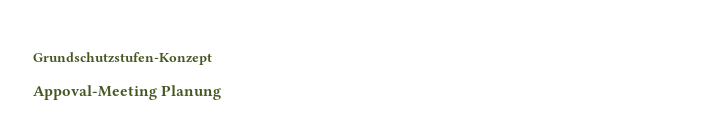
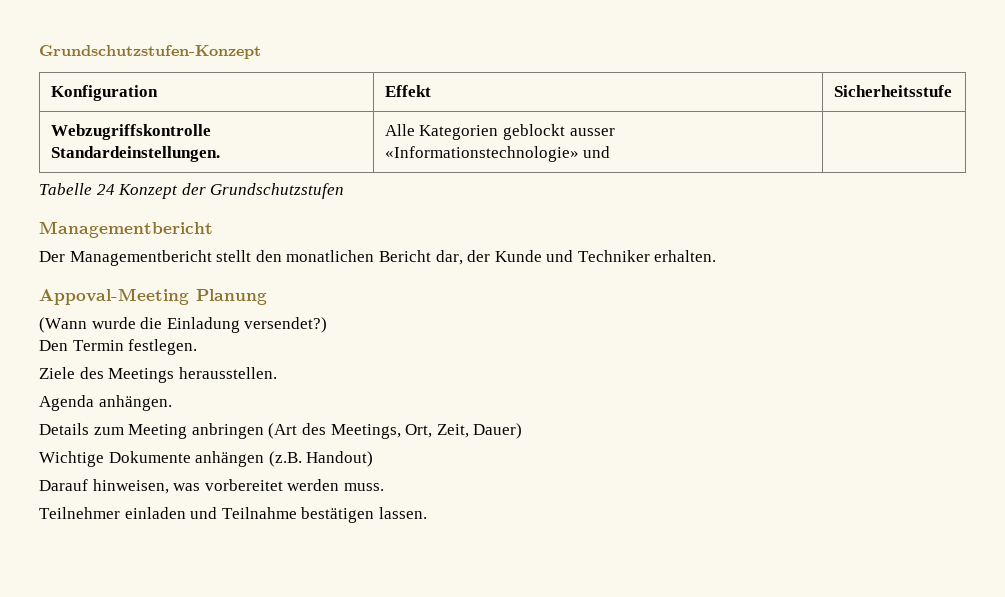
[33,85,222,100] // Appoval-Meeting Planung -> [50,85,158,101] [384,85,431,97] [833,85,952,97] [50,124,211,140] [50,146,220,162] [384,124,615,140] [384,146,611,162] [39,183,345,199] [39,221,213,238] [39,250,717,266] [39,288,267,305] [39,317,328,333] [39,339,198,355] [39,367,277,383] [39,395,172,411] [39,423,523,439] [39,451,374,467] [39,479,384,494] [39,507,427,523] // Konfiguration | Effekt | Sicherheitsstufe // Webzugriffskontrolle Standardeinstellungen. | Alle Kategorien geblockt ausser «Informationstechnologie» und | // Tabelle 24 Konzept der Grundschutzstufen // Managementbericht // Der Managementbericht stellt den monatlichen Bericht dar, der Kunde und Techniker erhalten. // Appoval-Meeting Planung // (Wann wurde die Einladung versendet?) // Den Termin festlegen. // Ziele des Meetings herausstellen. // Agenda anhängen. // Details zum Meeting anbringen (Art des Meetings, Ort, Zeit, Dauer) // Wichtige Dokumente anhängen (z.B. Handout) // Darauf hinweisen, was vorbereitet werden muss. // Teilnehmer einladen und Teilnahme bestätigen lassen.

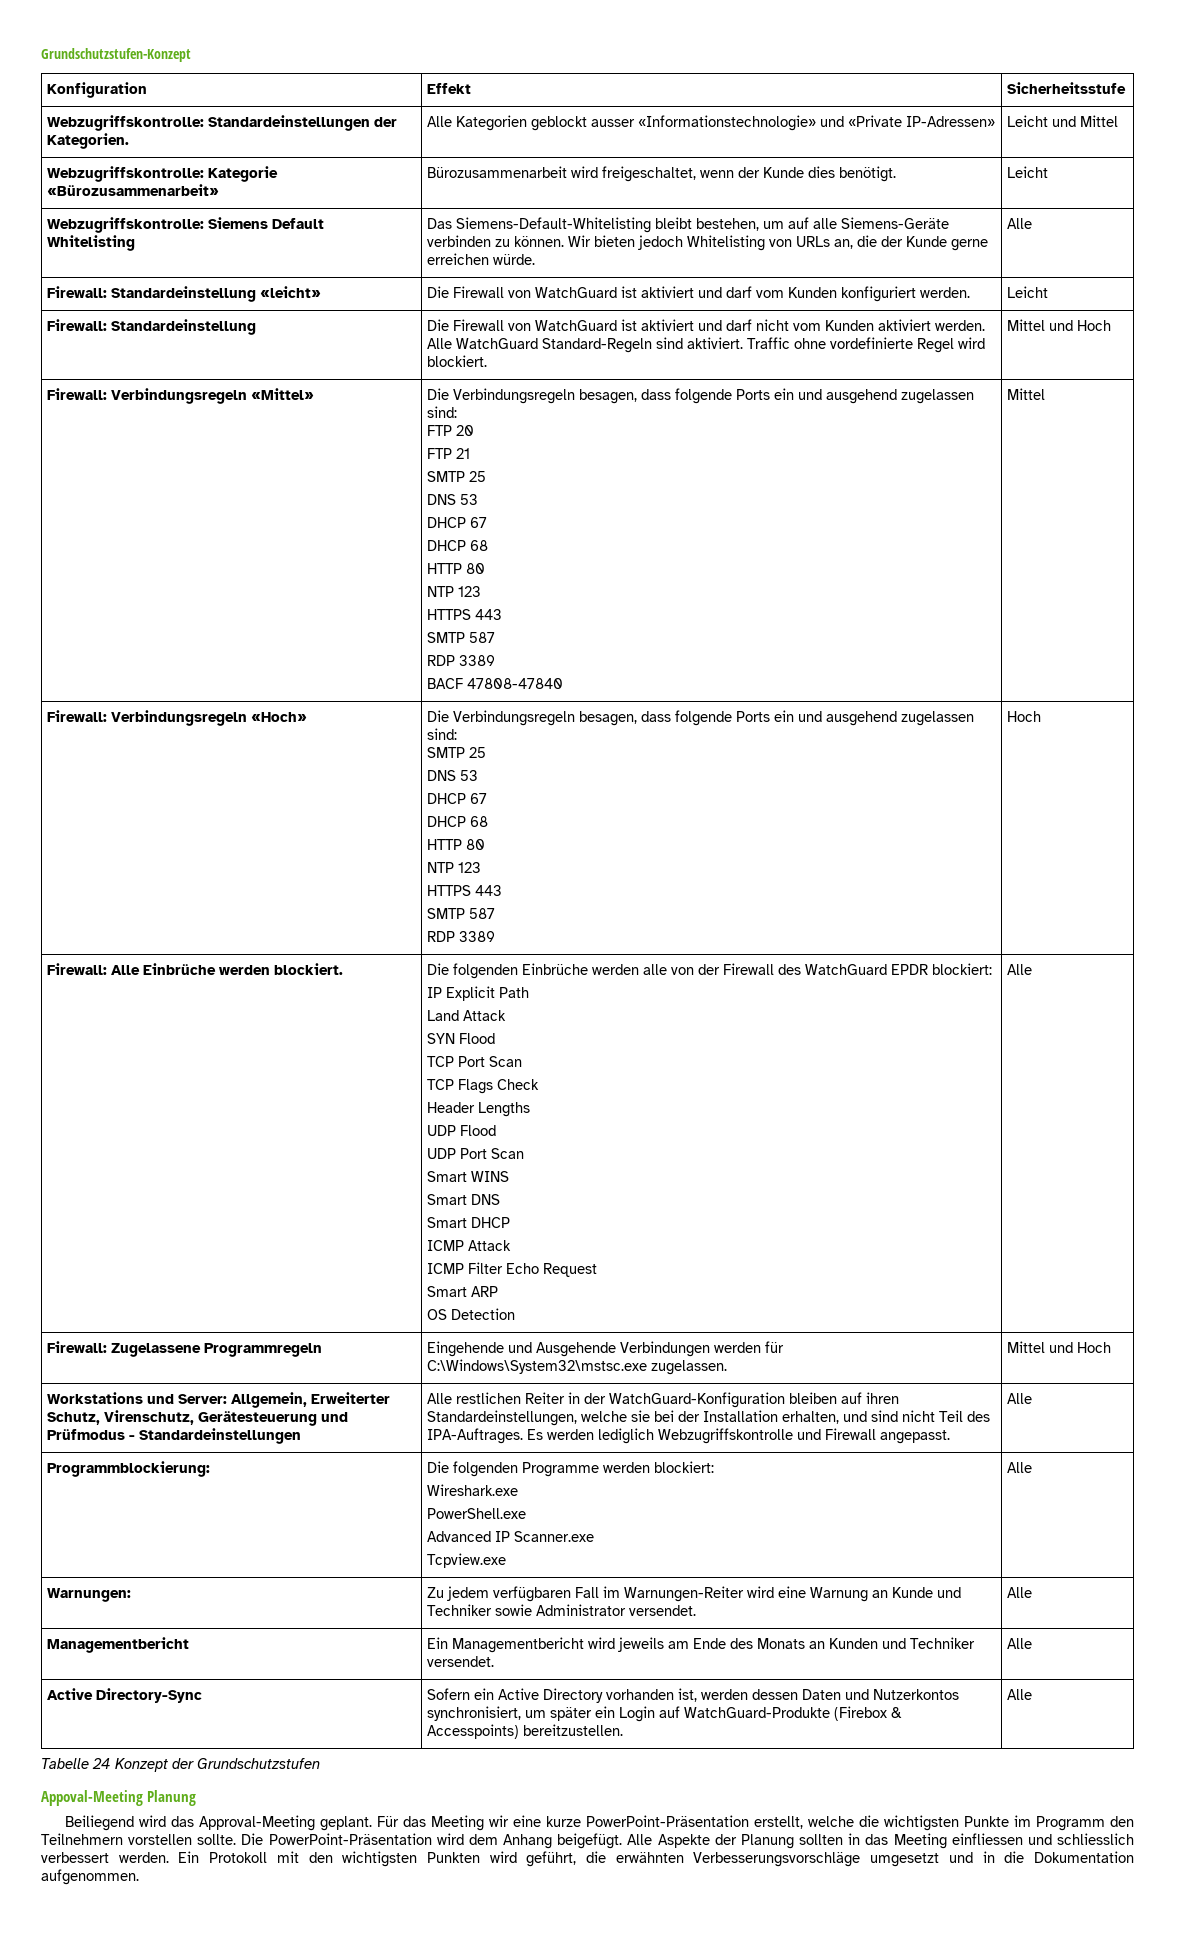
[50,124,211,140] [50,146,220,162] Webzugriffskontrolle Standardeinstellungen. -> [47,115,398,131] [47,133,130,149] Webzugriffskontrolle: Standardeinstellungen der Kategorien.
(611, 152) | -> [848,115,996,127] [1007,115,1119,127] [47,166,279,182] [47,184,220,196] [427,166,897,182] [1007,166,1049,178] [47,217,325,233] [47,235,136,251] [427,217,950,233] [427,235,989,251] [427,253,536,265] [1007,218,1033,229] [47,286,322,302] [427,286,971,302] [1007,286,1049,298] [47,319,257,335] [427,319,986,331] [427,337,986,353] [427,355,488,367] [1007,319,1112,331] [47,388,315,404] [427,388,975,404] [427,406,458,418] [427,425,475,436] [427,448,471,459] [427,471,487,482] [427,494,479,505] [427,517,488,528] [427,540,489,551] [427,563,486,574] [427,586,482,597] [427,609,503,620] [427,632,496,643] [427,655,496,666] [427,678,564,689] [1007,388,1046,400] [47,710,308,726] [427,710,975,726] [427,728,458,740] [427,747,487,758] [427,770,479,781] [427,793,488,804] [427,816,489,827] [427,839,486,850] [427,862,482,873] [427,885,503,896] [427,908,496,919] [427,931,496,942] [1007,711,1042,722] [47,963,344,975] [427,963,993,979] [427,986,530,1001] [427,1010,507,1021] [427,1033,496,1044] [427,1056,523,1067] [427,1079,540,1094] [427,1102,531,1117] [427,1125,497,1136] [427,1148,525,1159] [427,1171,510,1182] [427,1194,501,1205] [427,1217,511,1228] [427,1240,512,1251] [427,1262,598,1277] [427,1286,499,1297] [427,1308,516,1320] [1007,964,1033,975] [47,1341,323,1357] [427,1341,785,1357] [427,1359,728,1375] [1007,1341,1112,1353] [47,1392,391,1408] [47,1410,349,1426] [47,1428,302,1444] [427,1392,900,1408] [427,1410,991,1426] [427,1428,951,1444] [1007,1393,1033,1404] [47,1461,211,1477] [427,1461,715,1477] [427,1484,519,1496] [427,1508,527,1519] [427,1531,595,1542] [427,1553,507,1568] [1007,1462,1033,1473] [47,1588,132,1602] [427,1586,962,1602] [427,1604,697,1616] [1007,1587,1033,1598] [47,1637,190,1653] [427,1637,976,1653] [427,1656,495,1667] [1007,1638,1033,1649] [47,1688,203,1703] [427,1688,960,1703] [427,1706,903,1722] [427,1724,624,1739] [1007,1689,1033,1700] «Private IP-Adressen» | Leicht und Mittel // Webzugriffskontrolle: Kategorie «Bürozusammenarbeit» | Bürozusammenarbeit wird freigeschaltet, wenn der Kunde dies benötigt. | Leicht // Webzugriffskontrolle: Siemens Default Whitelisting | Das Siemens-Default-Whitelisting bleibt bestehen, um auf alle Siemens-Geräte verbinden zu können. Wir bieten jedoch Whitelisting von URLs an, die der Kunde gerne erreichen würde. | Alle // Firewall: Standardeinstellung «leicht» | Die Firewall von WatchGuard ist aktiviert und darf vom Kunden konfiguriert werden. | Leicht // Firewall: Standardeinstellung | Die Firewall von WatchGuard ist aktiviert und darf nicht vom Kunden aktiviert werden. Alle WatchGuard Standard-Regeln sind aktiviert. Traffic ohne vordefinierte Regel wird blockiert. | Mittel und Hoch // Firewall: Verbindungsregeln «Mittel» | Die Verbindungsregeln besagen, dass folgende Ports ein und ausgehend zugelassen sind: // FTP 20 // FTP 21 // SMTP 25 // DNS 53 // DHCP 67 // DHCP 68 // HTTP 80 // NTP 123 // HTTPS 443 // SMTP 587 // RDP 3389 // BACF 47808-47840 | Mittel // Firewall: Verbindungsregeln «Hoch» | Die Verbindungsregeln besagen, dass folgende Ports ein und ausgehend zugelassen sind: // SMTP 25 // DNS 53 // DHCP 67 // DHCP 68 // HTTP 80 // NTP 123 // HTTPS 443 // SMTP 587 // RDP 3389 | Hoch // Firewall: Alle Einbrüche werden blockiert. | Die folgenden Einbrüche werden alle von der Firewall des WatchGuard EPDR blockiert: // IP Explicit Path // Land Attack // SYN Flood // TCP Port Scan // TCP Flags Check // Header Lengths // UDP Flood // UDP Port Scan // Smart WINS // Smart DNS // Smart DHCP // ICMP Attack // ICMP Filter Echo Request // Smart ARP // OS Detection | Alle // Firewall: Zugelassene Programmregeln | Eingehende und Ausgehende Verbindungen werden für C:\Windows\System32\mstsc.exe zugelassen. | Mittel und Hoch // Workstations und Server: Allgemein, Erweiterter Schutz, Virenschutz, Gerätesteuerung und Prüfmodus - Standardeinstellungen | Alle restlichen Reiter in der WatchGuard-Konfiguration bleiben auf ihren Standardeinstellungen, welche sie bei der Installation erhalten, und sind nicht Teil des IPA-Auftrages. Es werden lediglich Webzugriffskontrolle und Firewall angepasst. | Alle // Programmblockierung: | Die folgenden Programme werden blockiert: // Wireshark.exe // PowerShell.exe // Advanced IP Scanner.exe // Tcpview.exe | Alle // Warnungen: | Zu jedem verfügbaren Fall im Warnungen-Reiter wird eine Warnung an Kunde und Techniker sowie Administrator versendet. | Alle // Managementbericht | Ein Managementbericht wird jeweils am Ende des Monats an Kunden und Techniker versendet. | Alle // Active Directory-Sync | Sofern ein Active Directory vorhanden ist, werden dessen Daten und Nutzerkontos synchronisiert, um später ein Login auf WatchGuard-Produkte (Firebox & Accesspoints) bereitzustellen. | Alle
[39,221,213,238] [39,250,717,266] [39,288,267,305] [39,317,328,333] [39,339,198,355] [39,367,277,383] [39,395,172,411] [39,423,523,439] [39,451,374,467] [39,479,384,494] [39,507,427,523] Managementbericht // Der Managementbericht stellt den monatlichen Bericht dar, der Kunde und Techniker erhalten. // Appoval-Meeting Planung // (Wann wurde die Einladung versendet?) // Den Termin festlegen. // Ziele des Meetings herausstellen. // Agenda anhängen. // Details zum Meeting anbringen (Art des Meetings, Ort, Zeit, Dauer) // Wichtige Dokumente anhängen (z.B. Handout) // Darauf hinweisen, was vorbereitet werden muss. // Teilnehmer einladen und Teilnahme bestätigen lassen. -> [41,1790,197,1806] [64,1815,1134,1831] [41,1833,1134,1849] [41,1851,1135,1867] [41,1869,139,1885] Appoval-Meeting Planung // Beiliegend wird das Approval-Meeting geplant. Für das Meeting wir eine kurze PowerPoint-Präsentation erstellt, welche die wichtigsten Punkte im Programm den Teilnehmern vorstellen sollte. Die PowerPoint-Präsentation wird dem Anhang beigefügt. Alle Aspekte der Planung sollten in das Meeting einfliessen und schliesslich verbessert werden. Ein Protokoll mit den wichtigsten Punkten wird geführt, die erwähnten Verbesserungsvorschläge umgesetzt und in die Dokumentation aufgenommen.

